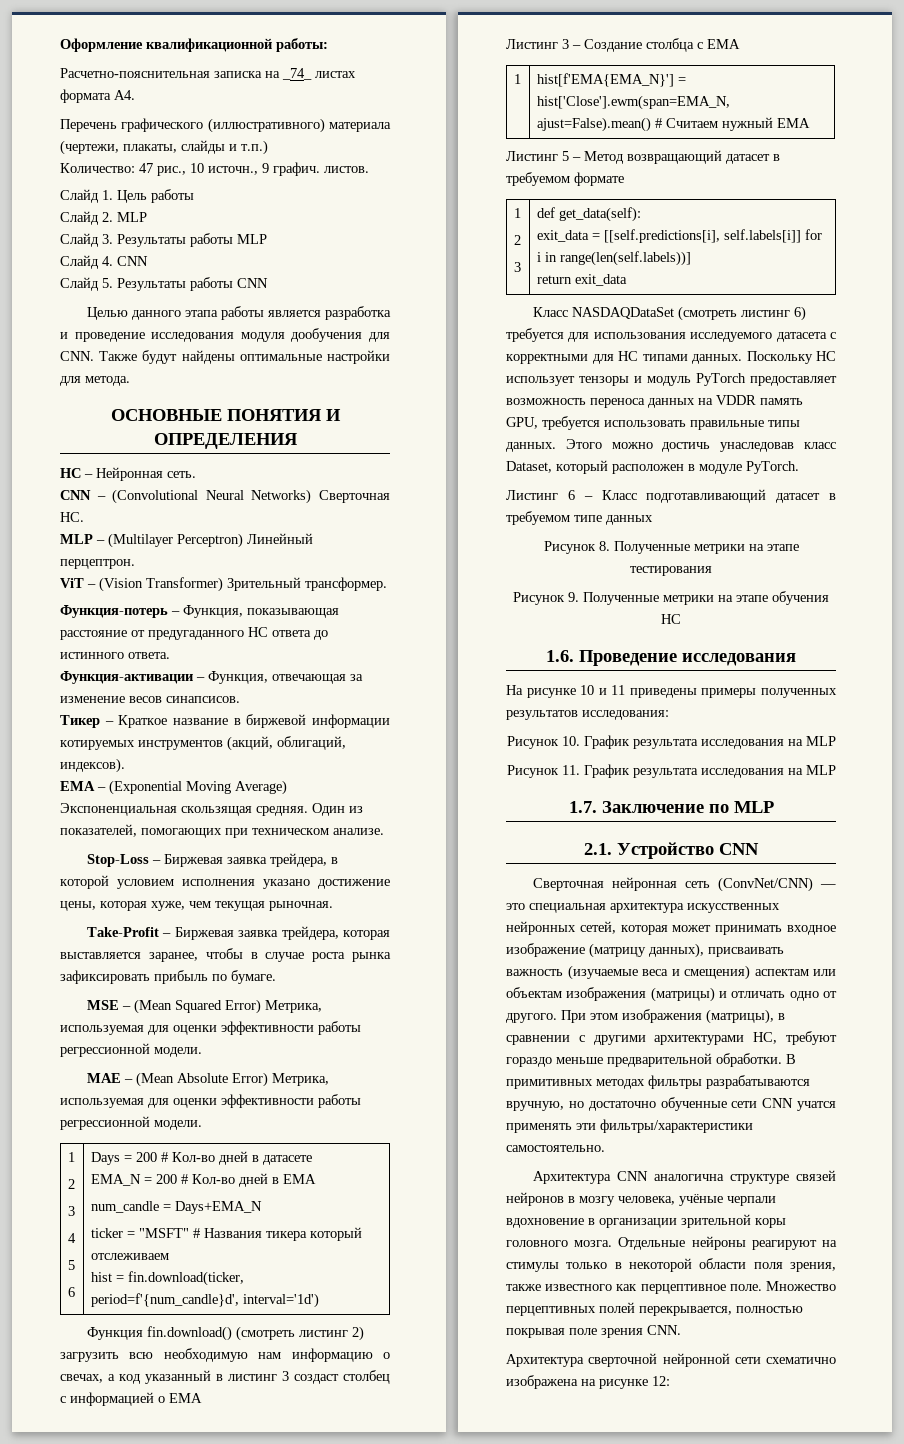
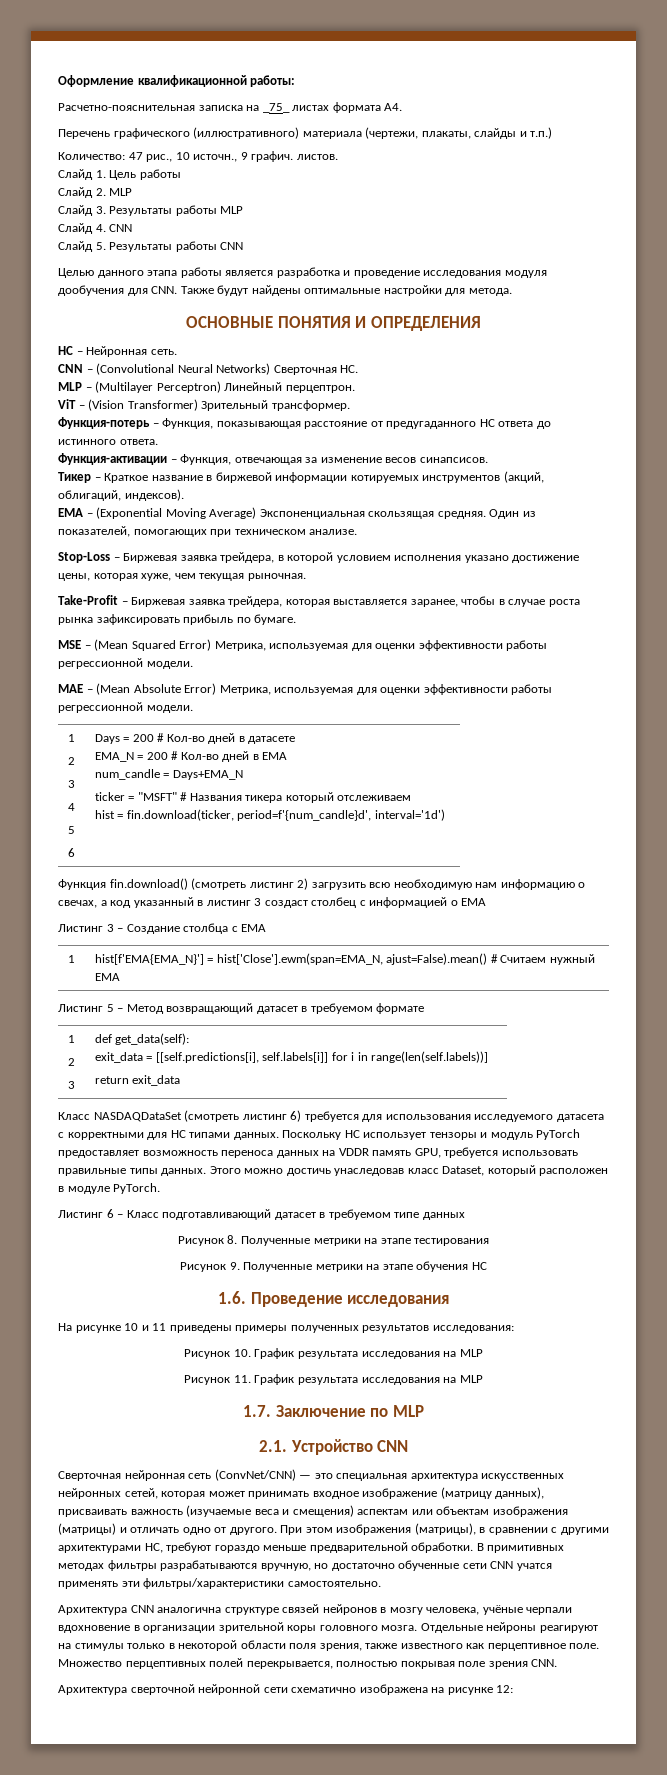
[282,68,312,80] _74_ -> [262,103,290,113] _75_

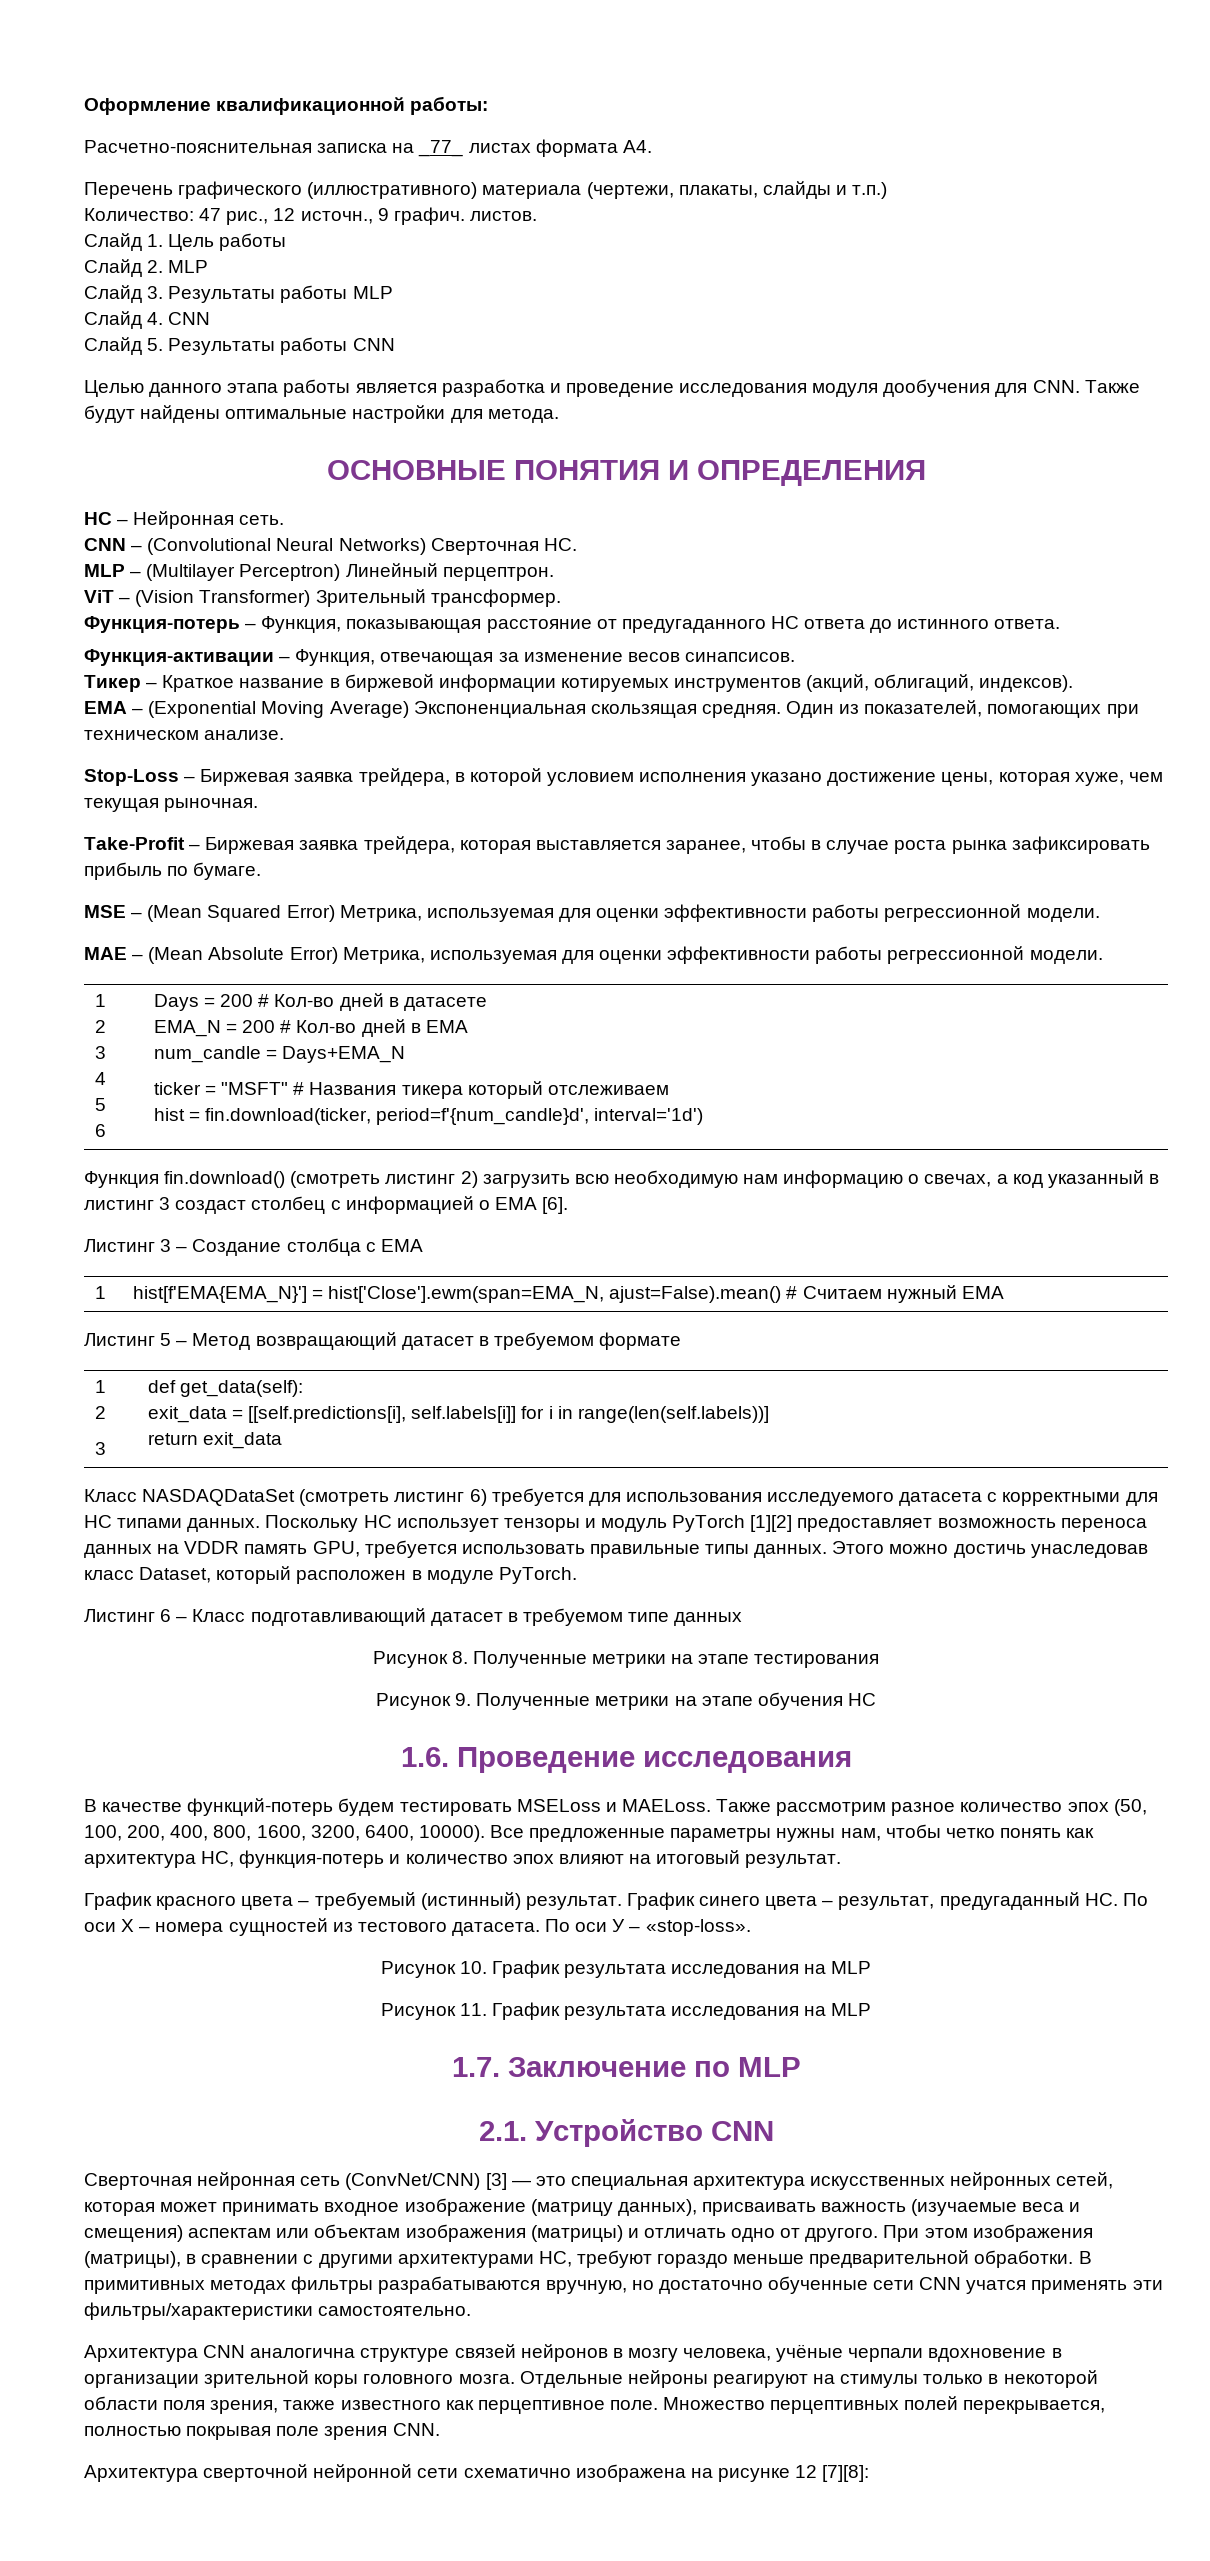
[262,103,290,113] _75_ -> [418,140,464,157] _77_
[175,152,190,160] 10 -> [273,208,296,221] 12
(487, 902) none -> [542,1197,569,1214] [6].
(581, 1134) none -> [750,1515,793,1532] [1][2]
[58,1323,514,1333] На рисунке 10 и 11 приведены примеры полученных результатов исследования: -> [84,1798,1147,1816] [84,1824,1095,1842] [84,1850,842,1868] [84,1892,1148,1910] [84,1918,751,1936] В качестве функций-потерь будем тестировать MSELoss и MAELoss. Также рассмотрим разное количество эпох (50, 100, 200, 400, 800, 1600, 3200, 6400, 10000). Все предложенные параметры нужны нам, чтобы четко понять как архитектура НС, функция-потерь и количество эпох влияют на итоговый результат. // График красного цвета – требуемый (истинный) результат. График синего цвета – результат, предугаданный НС. По оси Х – номера сущностей из тестового датасета. По оси У – «stop-loss».
(296, 1475) none -> [485,2173,507,2190] [3]
[496,1685,514,1693] 12: -> [795,2465,870,2482] 12 [7][8]:

